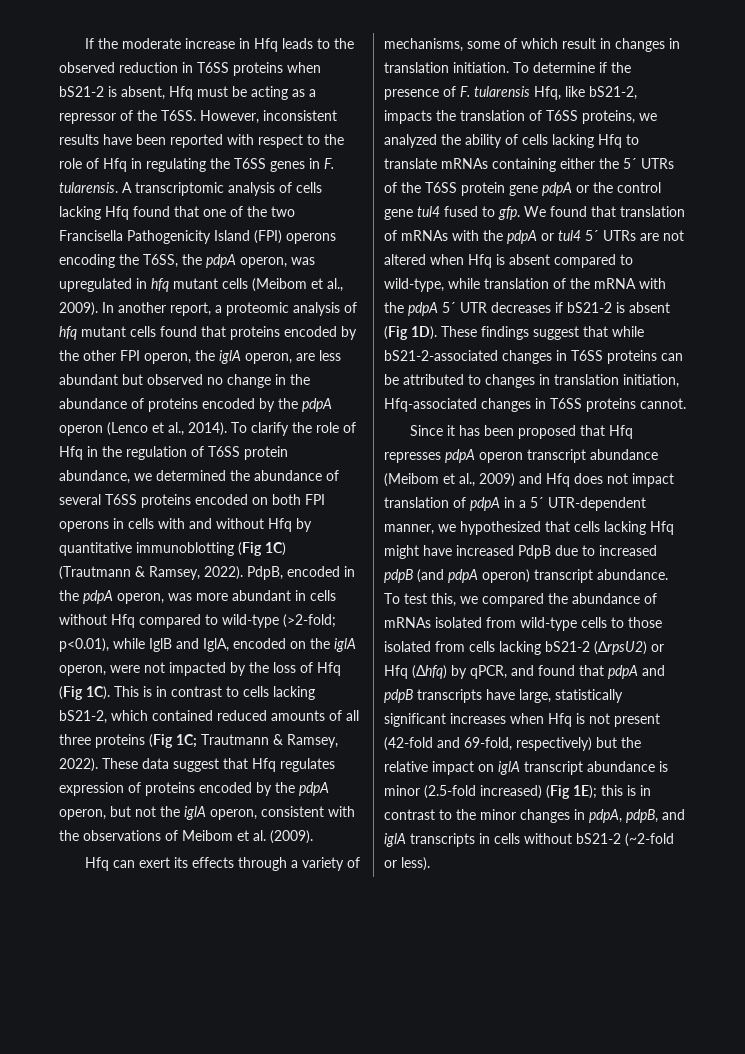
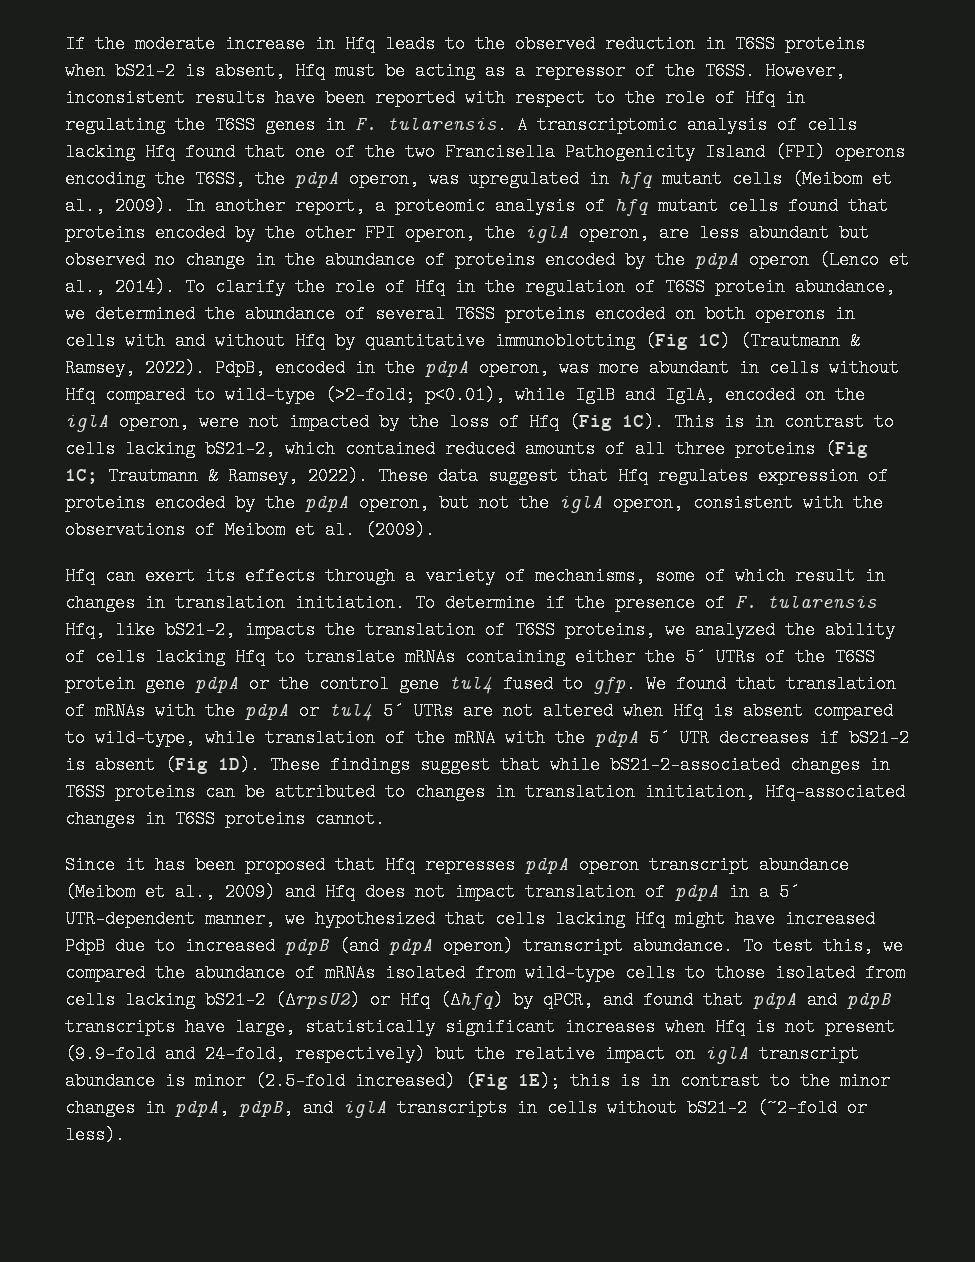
[305,494,325,505] FPI -> (745, 314) none
[384,737,512,751] (42-fold and 69-fold, -> [65,1045,285,1063] (9.9-fold and 24-fold,

